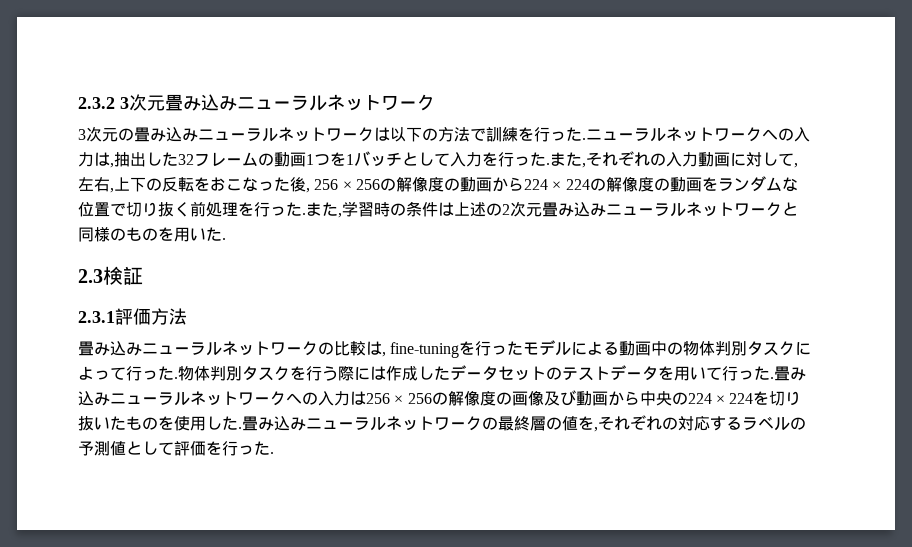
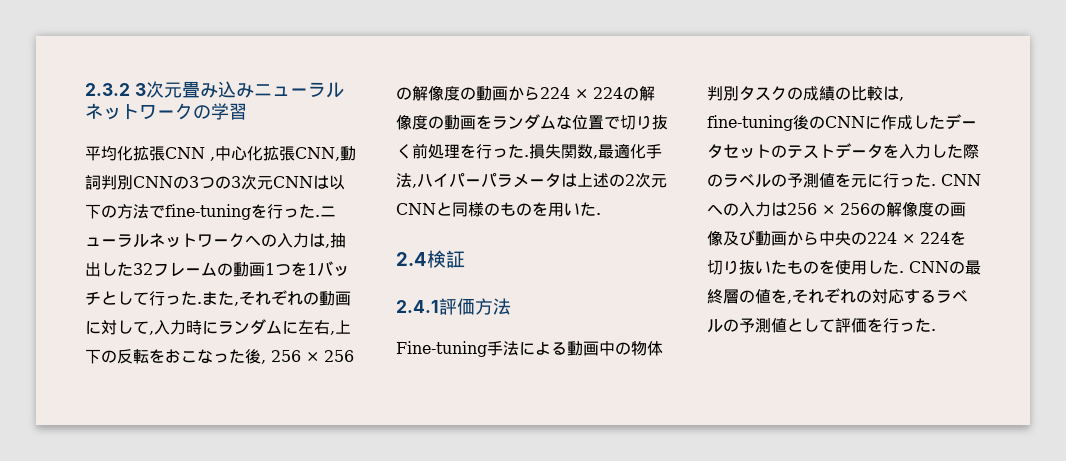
[78,126,374,142] // 3次元の畳み込みニューラルネットワーク -> [193,103,247,120] [85,146,356,161] [85,174,313,190] の学習 // 平均化拡張CNN ,中心化拡張CNN,動詞判別CNNの3つの3次元CNN
[486,127,518,142] 訓練 -> [165,204,251,220] fine-tuning
[450,152,498,167] 入力を -> (149, 298) none
[666,152,698,167] 入力 -> (319, 298) none
(798, 165) none -> [154,319,298,335] 入力時にランダムに
[306,201,782,218] また,学習時の条件は上述の2次元畳み込みニューラルネットワーク -> [529,143,662,159] [396,172,667,188] [396,203,436,215] 損失関数,最適化手法,ハイパーパラメータは上述の2次元CNN
[78,269,103,283] 2.3 -> [396,252,427,266] 2.4
[78,311,115,323] 2.3.1 -> [396,300,439,313] 2.4.1
[78,340,572,358] 畳み込みニューラルネットワークの比較は, fine-tuningを行ったモデル -> [396,341,519,357] Fine-tuning手法
[795,342,812,355] [78,366,386,381] によって行った.物体判別タスクを行う際には -> [787,86,904,101] [707,115,881,131] の成績の比較は, fine-tuning後のCNNに
[674,366,806,381] [78,391,286,406] 用いて行った.畳み込みニューラルネットワーク -> [899,144,979,159] [707,173,981,188] 入力した際のラベルの予測値を元に行った. CNN
[242,416,482,431] 畳み込みニューラルネットワーク -> [909,261,949,273] CNN

